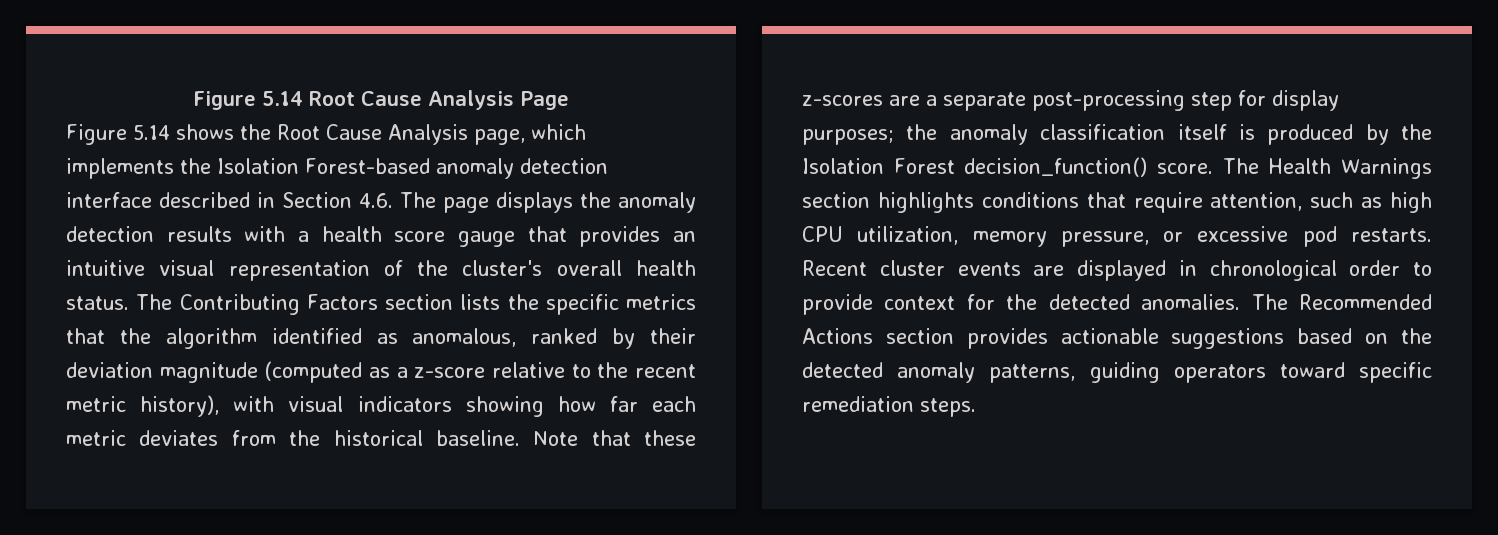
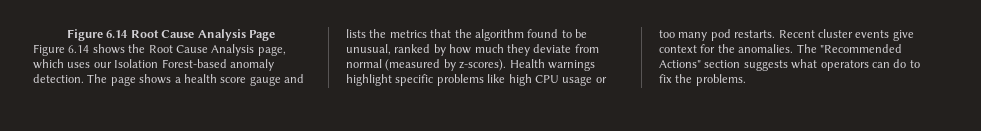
[193,91,303,110] Figure 5.14 -> [67,29,129,41] Figure 6.14
[133,125,170,140] 5.14 -> [68,45,90,53] 6.14
[66,158,211,179] implements the -> [67,62,112,68] uses our
[519,158,608,174] [66,192,696,213] [66,226,696,247] [66,260,696,281] [66,294,453,315] detection interface described in Section 4.6. The page displays the anomaly detection results with a health score gauge that provides an intuitive visual representation of the cluster's overall health status. The Contributing Factors section -> [33,74,304,86] detection. The page shows a health score gauge and
[545,294,619,315] specific -> (387, 33) none
[271,328,696,349] [66,361,696,383] [66,395,696,417] [66,430,696,446] [802,90,1339,111] [802,124,1432,145] [802,157,1433,179] [802,192,1432,213] [802,226,1289,247] identified as anomalous, ranked by their deviation magnitude (computed as a z-score relative to the recent metric history), with visual indicators showing how far each metric deviates from the historical baseline. Note that these z-scores are a separate post-processing step for display purposes; the anomaly classification itself is produced by the Isolation Forest decision_function() score. The Health Warnings section highlights conditions that require attention, such as high CPU utilization, memory pressure, or excessive -> [527,29,587,38] [346,44,599,56] [346,59,595,71] [346,74,607,86] [659,30,708,41] found to be unusual, ranked by how much they deviate from normal (measured by z-scores). Health warnings highlight specific problems like high CPU usage or too many
[1033,260,1432,281] [802,294,873,315] are displayed in chronological order to provide -> [892,30,914,41] give
[1048,294,1130,310] detected -> (735, 48) none
[1299,294,1432,310] [802,328,1432,349] [802,362,1432,383] [802,396,976,417] Recommended Actions section provides actionable suggestions based on the detected anomaly patterns, guiding operators toward specific remediation steps. -> [819,44,902,53] [659,59,920,71] [659,74,746,86] "Recommended Actions" section suggests what operators can do to fix the problems.

